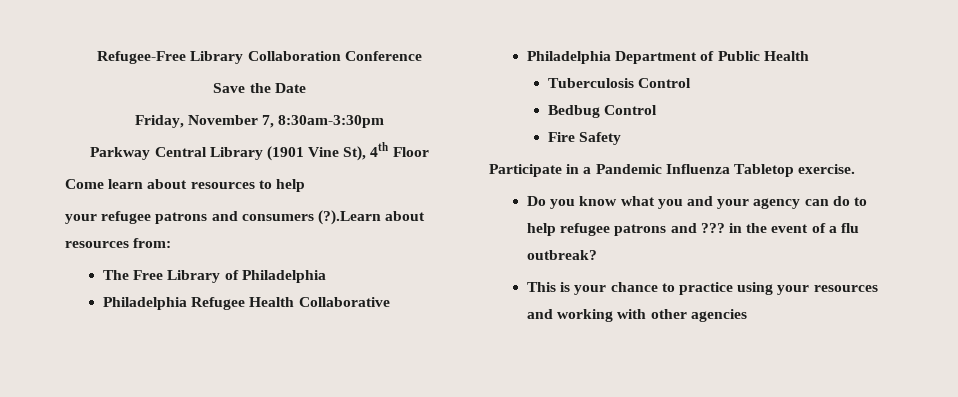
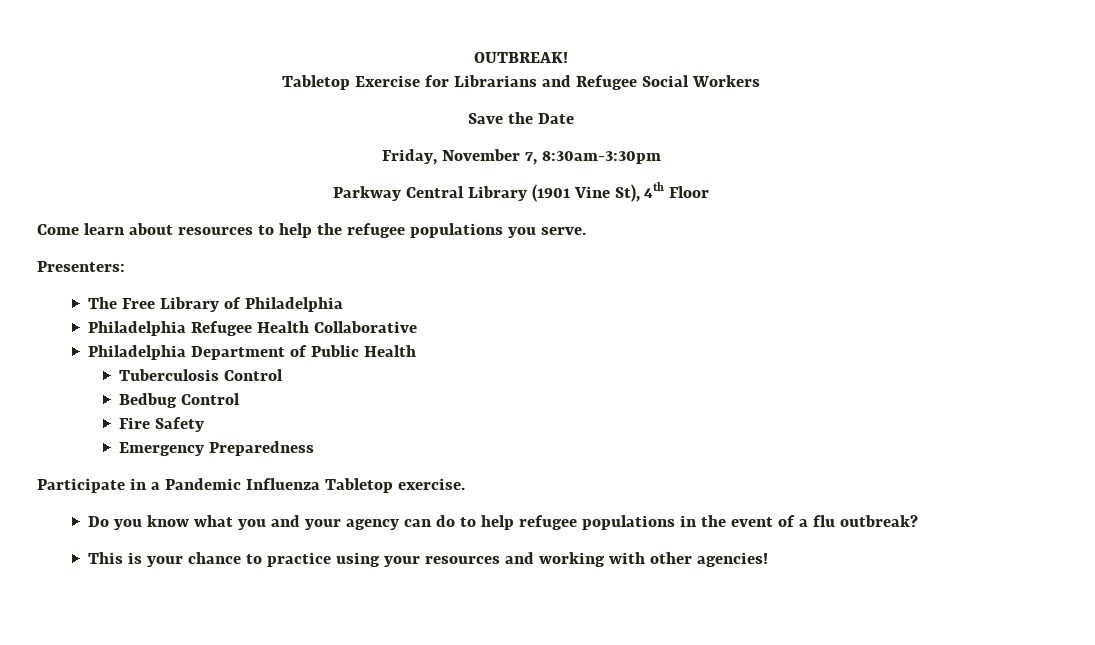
[97,51,422,64] Refugee-Free Library Collaboration Conference -> [474,52,568,63] [282,75,760,90] OUTBREAK! // Tabletop Exercise for Librarians and Refugee Social Workers
[65,210,426,225] [65,238,172,248] // your refugee patrons and consumers (?).Learn about resources from: -> [316,223,586,238] [37,261,125,272] the refugee populations you serve. // Presenters:
(622, 138) none -> [119,441,315,456] // Emergency Preparedness
[614,223,725,236] patrons and ??? -> [582,515,676,530] populations
[690,309,747,322] agencies -> [697,552,769,567] agencies!

